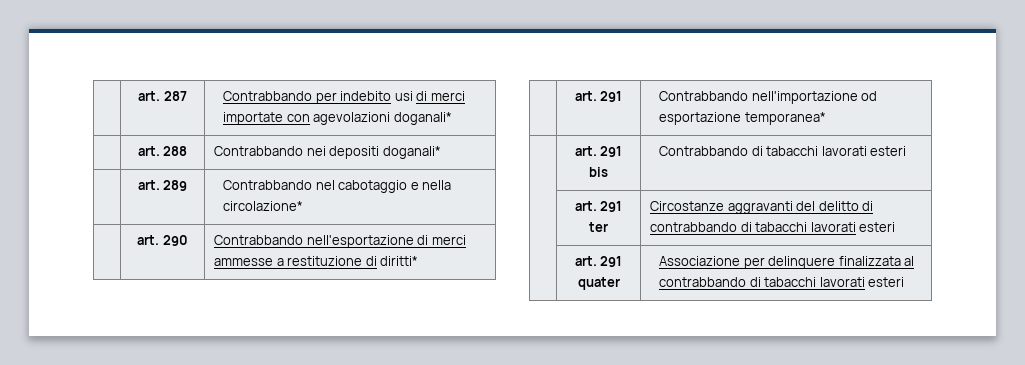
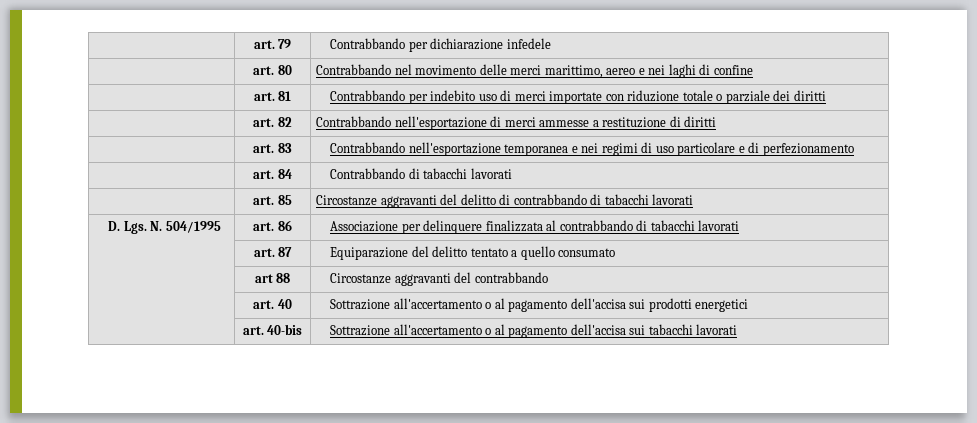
[138,91,187,101] | art. 287 -> [253,39,292,49] [330,38,551,52] [253,65,292,75] [316,64,753,78] [253,91,292,101] | art. 79 | Contrabbando per dichiarazione infedele // | art. 80 | Contrabbando nel movimento delle merci marittimo, aereo e nei laghi di confine // | art. 81
[394,91,413,101] usi -> [478,94,497,101] uso
[313,112,452,125] [137,146,188,156] [214,146,441,159] [137,180,188,191] [223,180,452,193] [223,201,304,211] [137,235,188,246] agevolazioni doganali* // | art. 288 | Contrabbando nei depositi doganali* // | art. 289 | Contrabbando nel cabotaggio e nella circolazione* // | art. 290 -> [627,90,826,104] [253,117,292,127] riduzione totale o parziale dei diritti // | art. 82
[380,256,419,266] [574,91,623,102] [659,91,878,104] [659,112,826,125] [574,146,623,157] [589,167,608,177] diritti* // | art. 291 | Contrabbando nell'importazione od esportazione temporanea* // | art. 291 bis -> [684,116,717,127] [253,143,292,153] [330,142,854,156] [253,169,292,179] diritti // | art. 83 | Contrabbando nell'esportazione temporanea e nei regimi di uso particolare e di perfezionamento // | art. 84
[870,146,907,156] [574,201,623,212] [589,222,608,232] esteri // | art. 291 ter -> [253,195,292,205] // | art. 85
[859,222,896,232] [574,256,623,267] [577,277,620,290] esteri // | art. 291 quater -> [108,221,221,234] [253,220,292,231] // D. Lgs. N. 504/1995 | art. 86
[868,277,905,287] esteri -> [253,247,293,257] [330,246,616,260] [254,273,291,283] [330,272,548,286] [253,299,292,309] [330,298,749,312] [242,324,303,335] [330,324,738,338] // | art. 87 | Equiparazione del delitto tentato a quello consumato // | art 88 | Circostanze aggravanti del contrabbando // | art. 40 | Sottrazione all'accertamento o al pagamento dell'accisa sui prodotti energetici // | art. 40-bis | Sottrazione all'accertamento o al pagamento dell'accisa sui tabacchi lavorati

